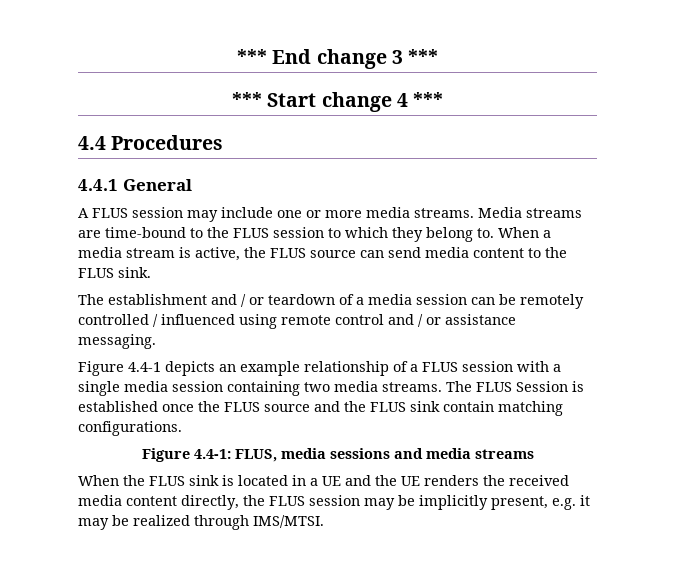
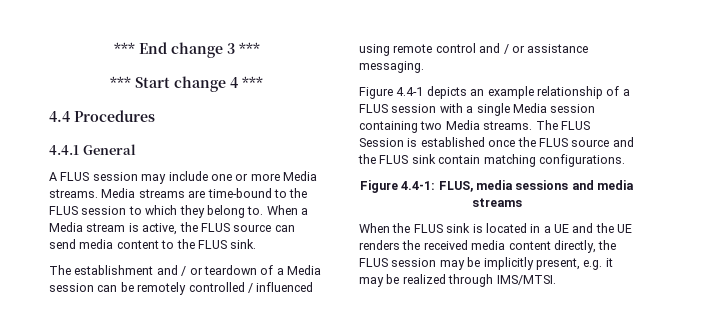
[366,207,410,218] media -> [283,171,317,181] Media
[78,247,122,258] media -> [49,222,83,232] Media
[368,294,412,305] media -> [287,265,321,275] Media
[124,381,168,392] media -> [512,103,547,113] Media
[334,381,378,392] media -> [445,120,480,130] Media

